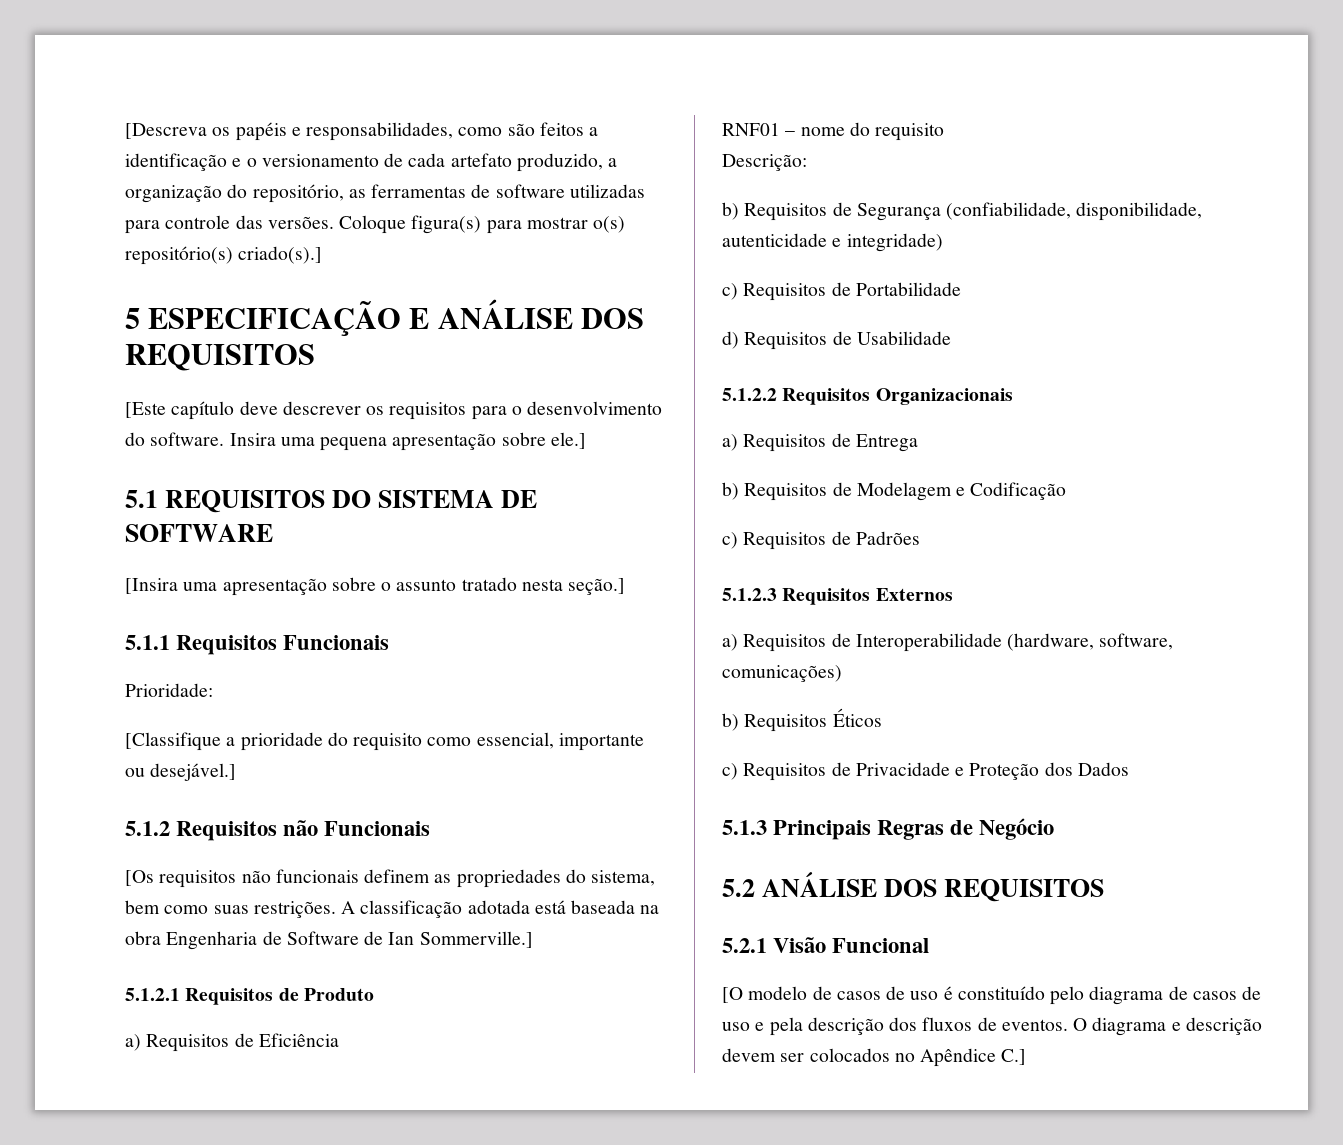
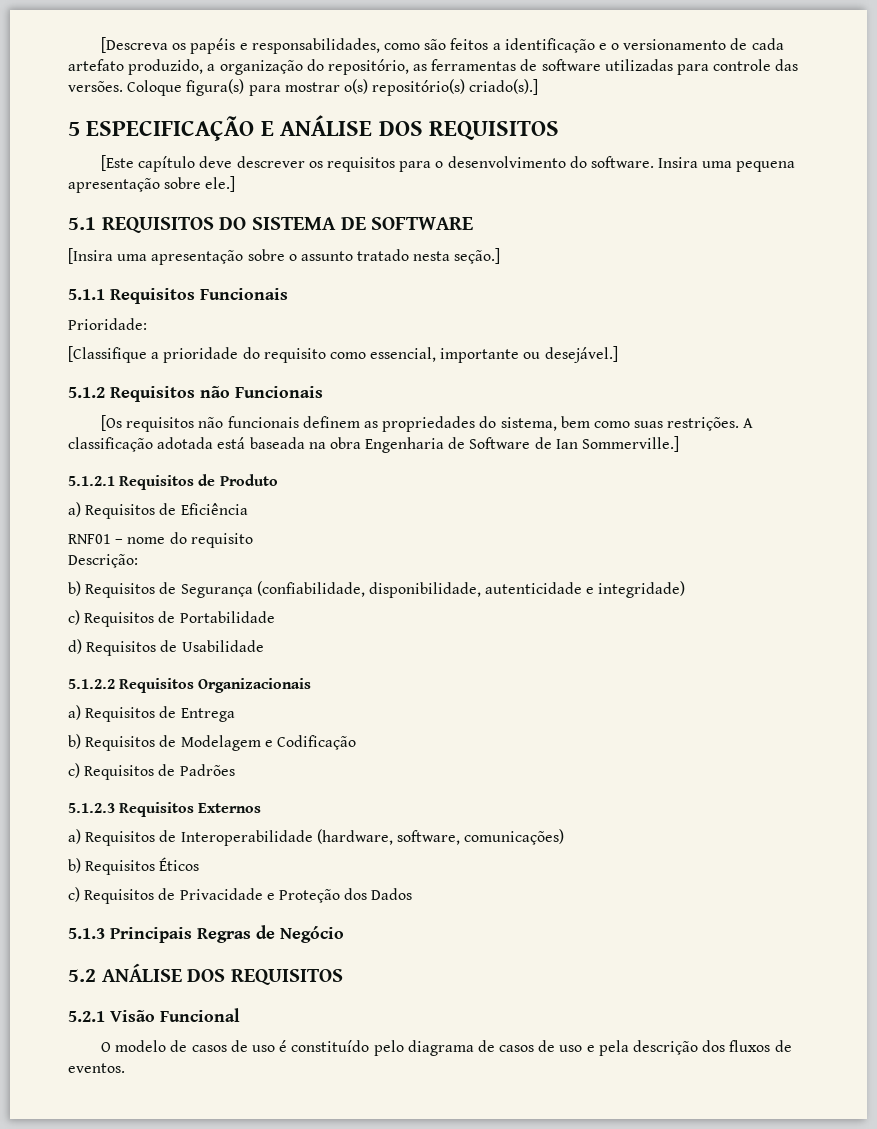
[722,987,743,1003] [O -> [101,1042,112,1052] O
[1073,1017,1262,1036] [722,1048,1027,1067] O diagrama e descrição devem ser colocados no Apêndice C.] -> (125, 1068) none

